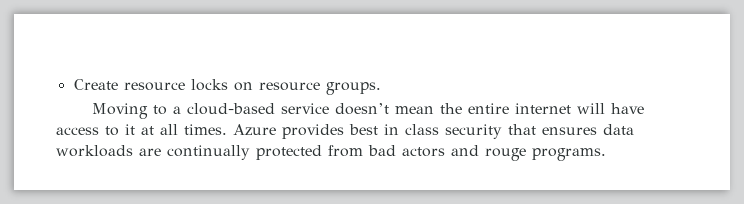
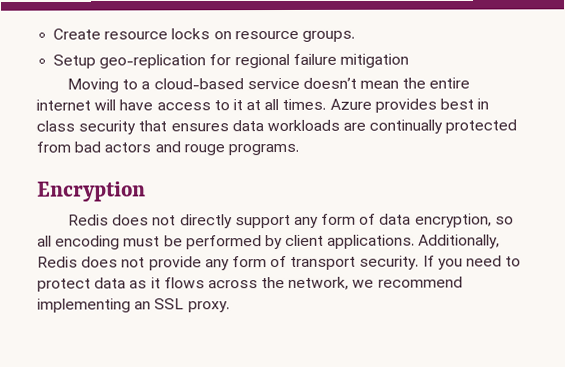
(381, 88) none -> [53,53,409,69] // Setup geo-replication for regional failure mitigation
(606, 154) none -> [36,181,146,202] [67,213,514,229] [37,234,501,250] [37,255,522,271] [37,276,463,292] [37,298,230,313] // Encryption // Redis does not directly support any form of data encryption, so all encoding must be performed by client applications. Additionally, Redis does not provide any form of transport security. If you need to protect data as it flows across the network, we recommend implementing an SSL proxy.

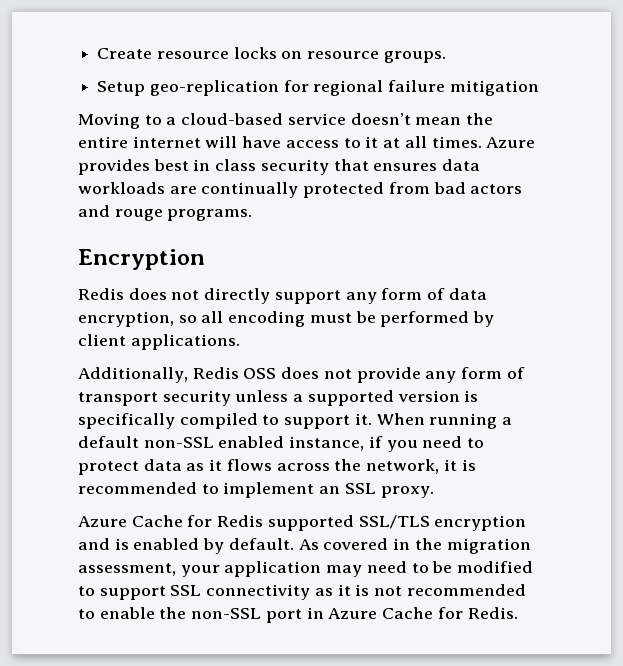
(416, 241) none -> (240, 342) //
(78, 262) none -> [243,368,277,379] OSS
[359,255,435,270] security. If -> [162,390,479,406] [78,413,513,429] [78,436,383,451] security unless a supported version is specifically compiled to support it. When running a default non-SSL enabled instance, if
[352,276,463,288] [37,298,230,313] we recommend implementing an SSL proxy. -> [443,459,476,471] [78,482,434,498] [78,515,527,531] [78,538,531,554] [78,561,534,577] [78,584,526,600] [78,607,518,623] it is recommended to implement an SSL proxy. // Azure Cache for Redis supported SSL/TLS encryption and is enabled by default. As covered in the migration assessment, your application may need to be modified to support SSL connectivity as it is not recommended to enable the non-SSL port in Azure Cache for Redis.

